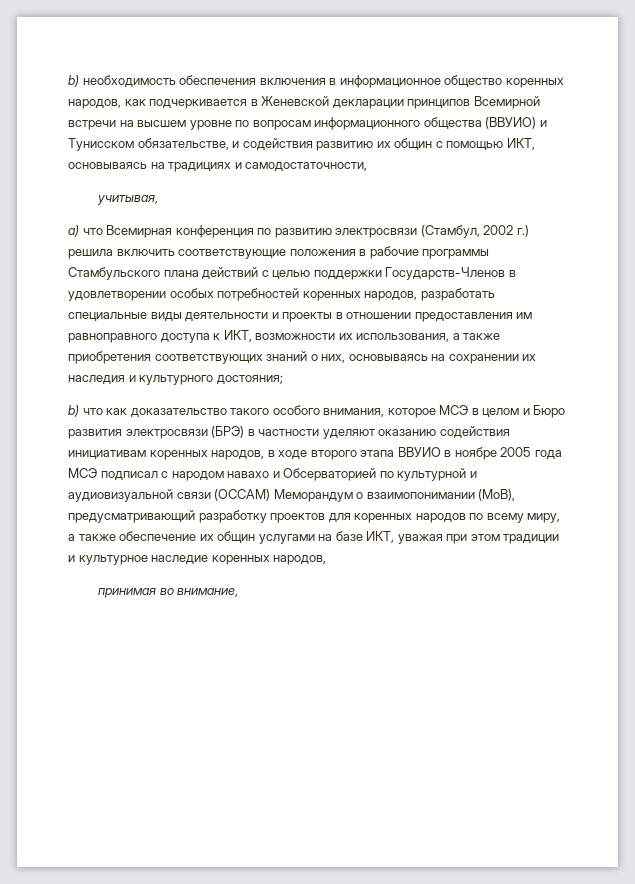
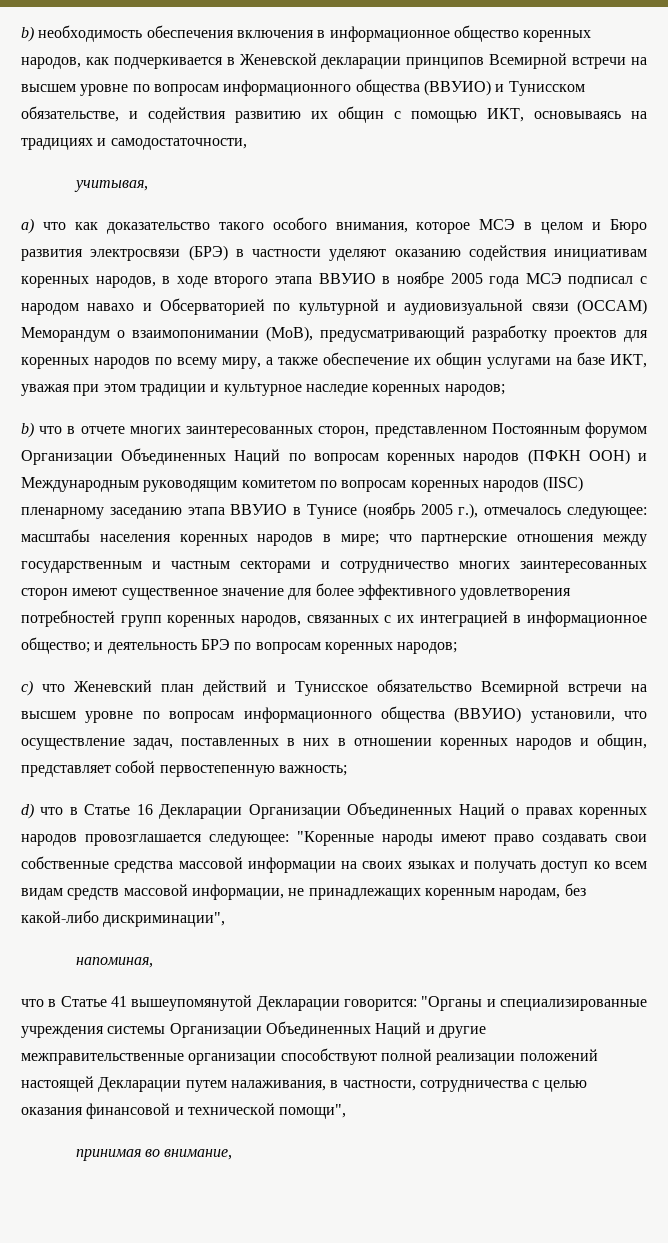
[106,225,529,238] [68,246,490,259] [68,267,516,280] [68,288,495,301] [68,312,533,322] [68,330,501,343] [68,351,537,364] [68,375,283,385] [68,405,103,417] Всемирная конференция по развитию электросвязи (Стамбул, 2002 г.) решила включить соответствующие положения в рабочие программы Стамбульского плана действий с целью поддержки Государств-Членов в удовлетворении особых потребностей коренных народов, разработать специальные виды деятельности и проекты в отношении предоставления им равноправного доступа к ИКТ, возможности их использования, а также приобретения соответствующих знаний о них, основываясь на сохранении их наследия и культурного достояния; // b) что -> (66, 226) none
[273,555,327,565] народов, -> [444,384,505,396] [21,422,647,438] [21,448,647,465] [21,476,584,492] [21,502,647,519] [21,529,647,546] [21,561,647,573] [21,583,572,600] [21,610,648,627] [21,637,458,654] [21,679,648,696] [21,706,647,723] [21,733,648,750] [21,760,347,777] [21,802,647,819] [21,831,647,846] [21,856,647,873] [21,883,586,900] [21,910,226,927] [75,957,153,968] [21,995,647,1011] [21,1021,486,1038] [21,1048,598,1065] [21,1076,587,1092] [21,1103,347,1119] народов; // b) что в отчете многих заинтересованных сторон, представленном Постоянным форумом Организации Объединенных Наций по вопросам коренных народов (ПФКН ООН) и Международным руководящим комитетом по вопросам коренных народов (IISC) пленарному заседанию этапа ВВУИО в Тунисе (ноябрь 2005 г.), отмечалось следующее: масштабы населения коренных народов в мире; что партнерские отношения между государственным и частным секторами и сотрудничество многих заинтересованных сторон имеют существенное значение для более эффективного удовлетворения потребностей групп коренных народов, связанных с их интеграцией в информационное общество; и деятельность БРЭ по вопросам коренных народов; // с) что Женевский план действий и Тунисское обязательство Всемирной встречи на высшем уровне по вопросам информационного общества (ВВУИО) установили, что осуществление задач, поставленных в них в отношении коренных народов и общин, представляет собой первостепенную важность; // d) что в Статье 16 Декларации Организации Объединенных Наций о правах коренных народов провозглашается следующее: "Коренные народы имеют право создавать свои собственные средства массовой информации на своих языках и получать доступ ко всем видам средств массовой информации, не принадлежащих коренным народам, без какой-либо дискриминации", // напоминая, // что в Статье 41 вышеупомянутой Декларации говорится: "Органы и специализированные учреждения системы Организации Объединенных Наций и другие межправительственные организации способствуют полной реализации положений настоящей Декларации путем налаживания, в частности, сотрудничества с целью оказания финансовой и технической помощи",

